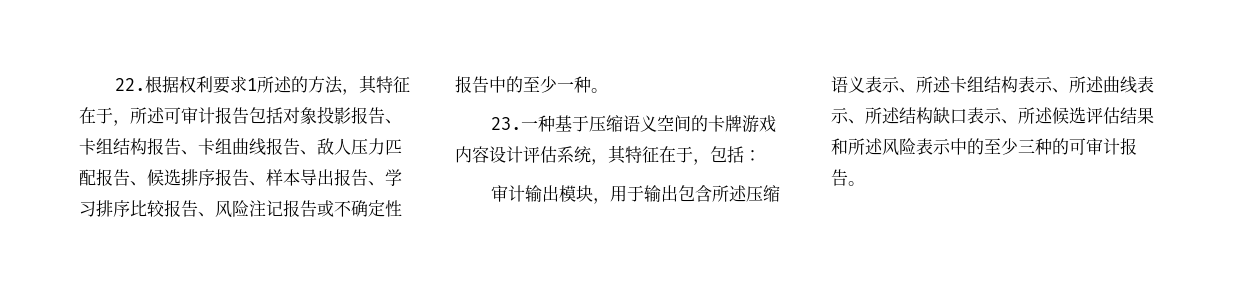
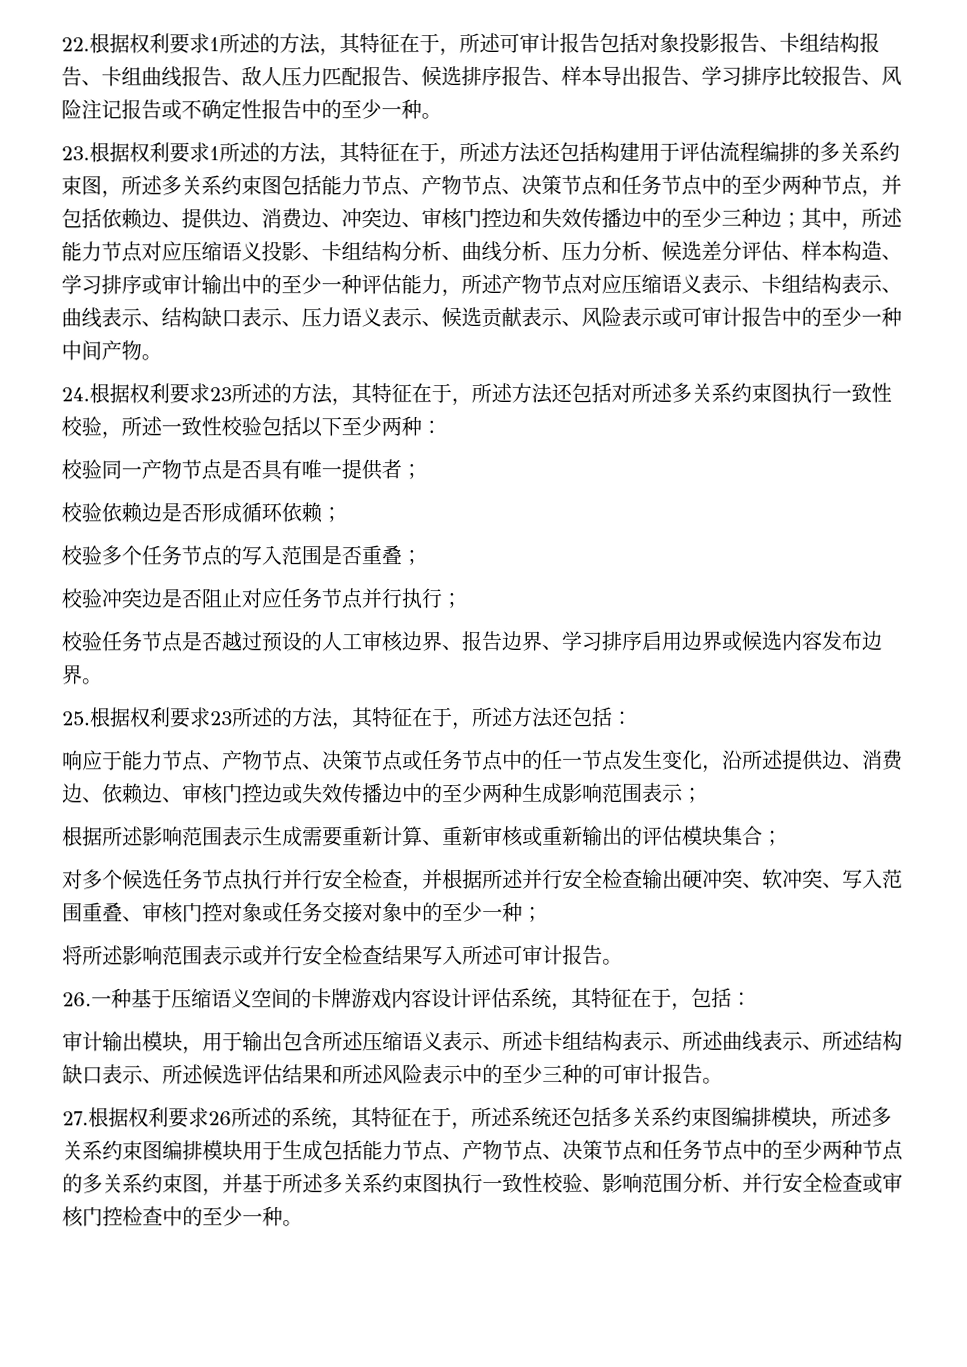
(521, 123) none -> [89,141,900,166] [61,174,902,199] [61,207,903,231] [61,240,902,263] [61,273,902,298] [61,306,902,329] [61,340,162,361] [61,382,892,407] [61,416,442,440] [61,459,422,481] [61,502,342,524] [61,545,422,567] [61,588,462,610] [61,630,882,653] [61,664,103,685] [62,706,633,731] [62,749,904,773] [62,782,703,805] [62,825,783,848] [62,868,903,893] [62,901,543,924] [62,944,623,967] [62,992,92,1007] 根据权利要求1所述的方法，其特征在于，所述方法还包括构建用于评估流程编排的多关系约束图，所述多关系约束图包括能力节点、产物节点、决策节点和任务节点中的至少两种节点，并包括依赖边、提供边、消费边、冲突边、审核门控边和失效传播边中的至少三种边；其中，所述能力节点对应压缩语义投影、卡组结构分析、曲线分析、压力分析、候选差分评估、样本构造、学习排序或审计输出中的至少一种评估能力，所述产物节点对应压缩语义表示、卡组结构表示、曲线表示、结构缺口表示、压力语义表示、候选贡献表示、风险表示或可审计报告中的至少一种中间产物。 // 24.根据权利要求23所述的方法，其特征在于，所述方法还包括对所述多关系约束图执行一致性校验，所述一致性校验包括以下至少两种： // 校验同一产物节点是否具有唯一提供者； // 校验依赖边是否形成循环依赖； // 校验多个任务节点的写入范围是否重叠； // 校验冲突边是否阻止对应任务节点并行执行； // 校验任务节点是否越过预设的人工审核边界、报告边界、学习排序启用边界或候选内容发布边界。 // 25.根据权利要求23所述的方法，其特征在于，所述方法还包括： // 响应于能力节点、产物节点、决策节点或任务节点中的任一节点发生变化，沿所述提供边、消费边、依赖边、审核门控边或失效传播边中的至少两种生成影响范围表示； // 根据所述影响范围表示生成需要重新计算、重新审核或重新输出的评估模块集合； // 对多个候选任务节点执行并行安全检查，并根据所述并行安全检查输出硬冲突、软冲突、写入范围重叠、审核门控对象或任务交接对象中的至少一种； // 将所述影响范围表示或并行安全检查结果写入所述可审计报告。 // 26.
(865, 183) none -> [62,1106,892,1131] [62,1139,904,1162] [62,1172,903,1197] [62,1206,303,1228] // 27.根据权利要求26所述的系统，其特征在于，所述系统还包括多关系约束图编排模块，所述多关系约束图编排模块用于生成包括能力节点、产物节点、决策节点和任务节点中的至少两种节点的多关系约束图，并基于所述多关系约束图执行一致性校验、影响范围分析、并行安全检查或审核门控检查中的至少一种。

